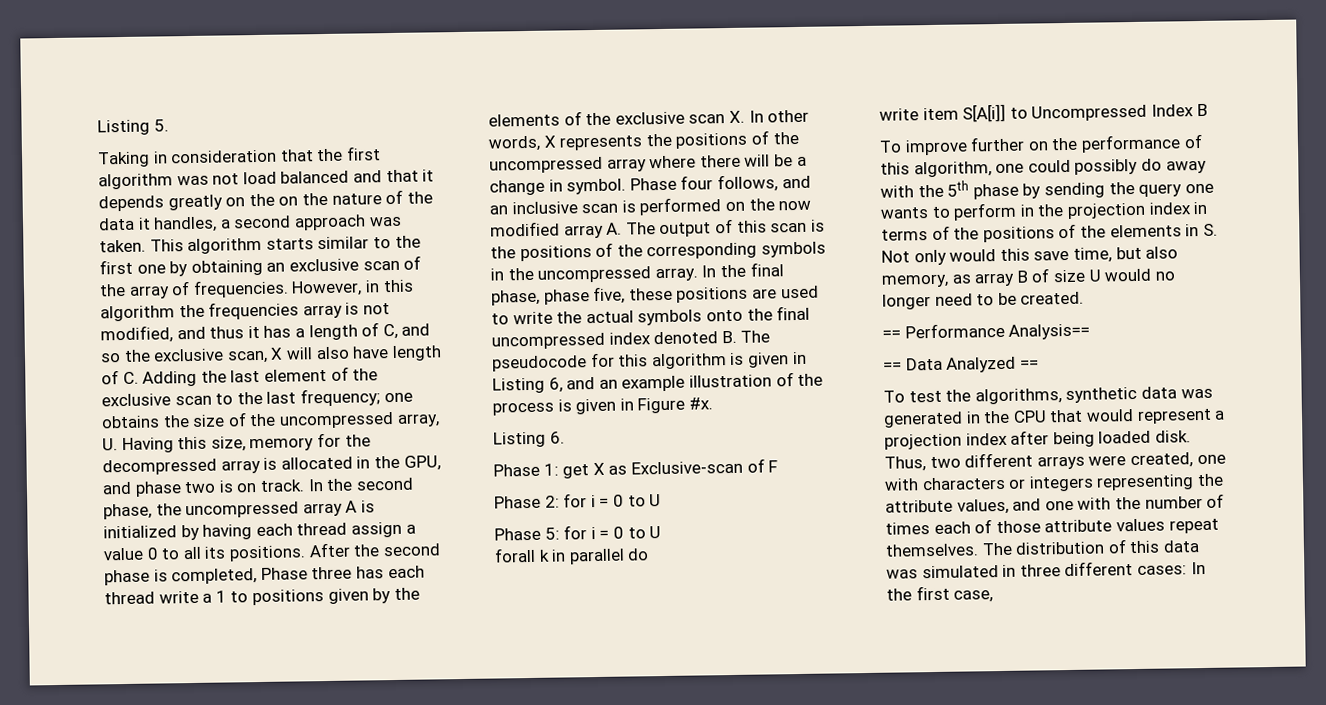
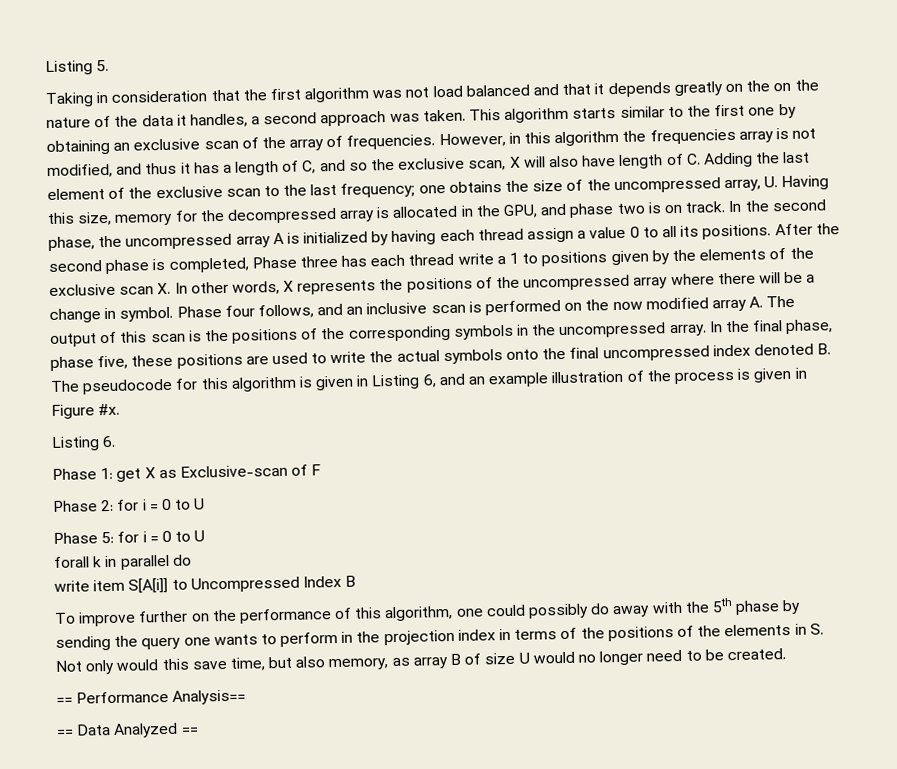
[883,386,1213,405] [883,408,1226,428] [884,430,1191,450] [884,452,1226,472] [884,473,1224,492] [885,493,1225,515] [885,518,1219,535] [885,539,1200,557] [886,561,1206,579] [886,585,994,603] // To test the algorithms, synthetic data was generated in the CPU that would represent a projection index after being loaded disk. Thus, two different arrays were created, one with characters or integers representing the attribute values, and one with the number of times each of those attribute values repeat themselves. The distribution of this data was simulated in three different cases: In the first case, -> (199, 730) none

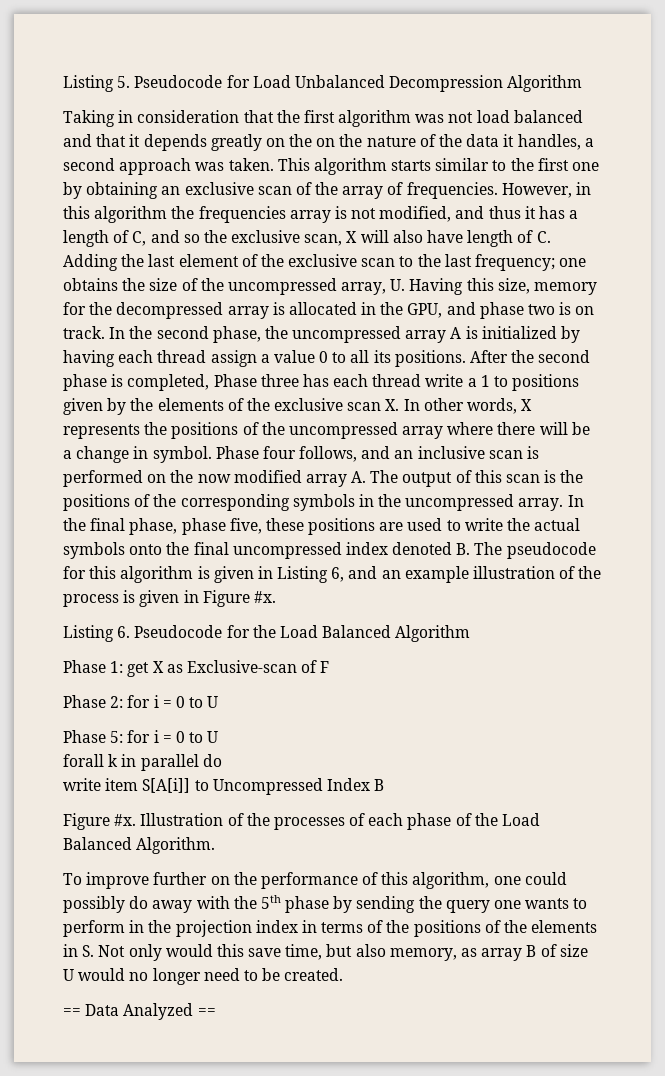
(110, 65) none -> [134,75,583,92] Pseudocode for Load Unbalanced Decompression Algorithm
(117, 441) none -> [134,625,471,642] Pseudocode for the Load Balanced Algorithm
(357, 581) none -> [63,813,541,830] [63,837,216,854] // Figure #x. Illustration of the processes of each phase of the Load Balanced Algorithm.
[56,689,247,705] // == Performance Analysis== -> (344, 974) none

